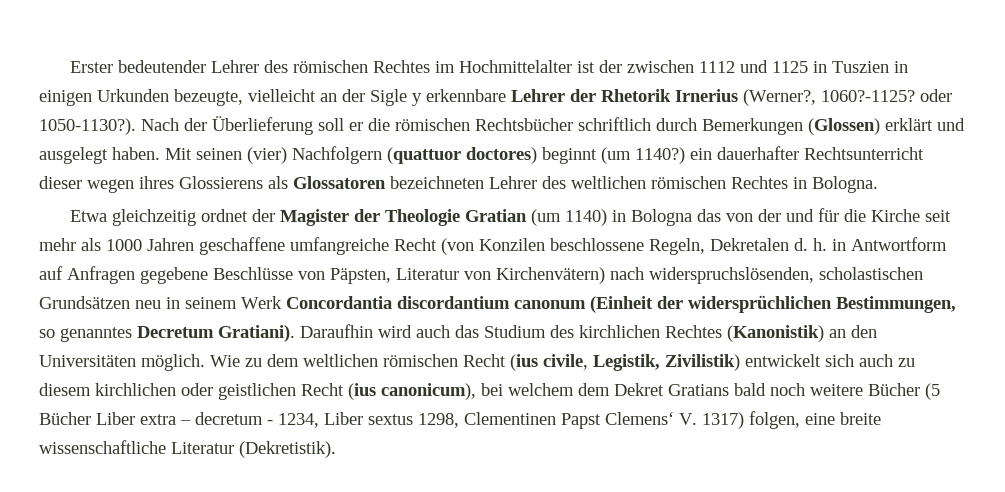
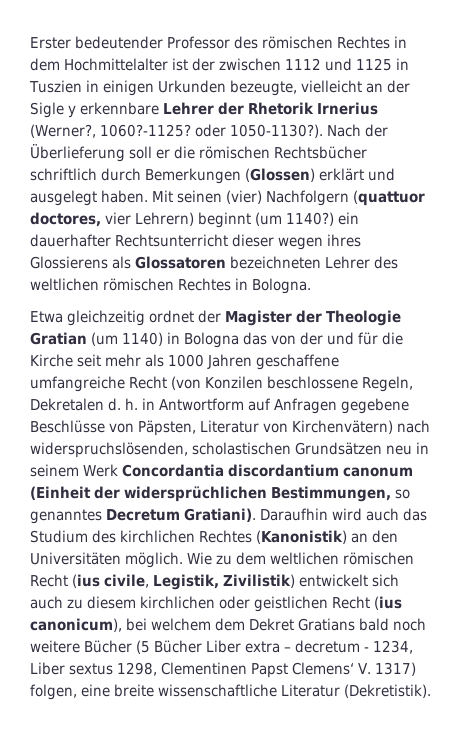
[211,60,260,73] Lehrer -> [167,36,230,49] Professor
[435,61,456,73] im -> [394,36,407,48] [30,58,60,71] in dem
[466,147,537,164] doctores) -> [30,212,194,227] doctores, vier Lehrern)

